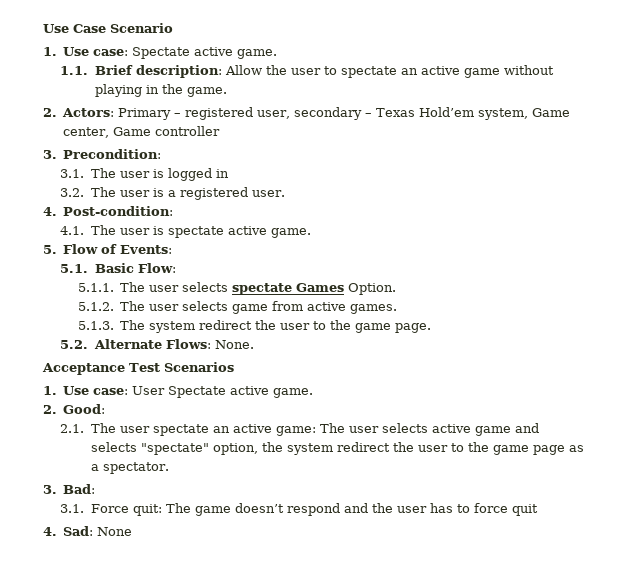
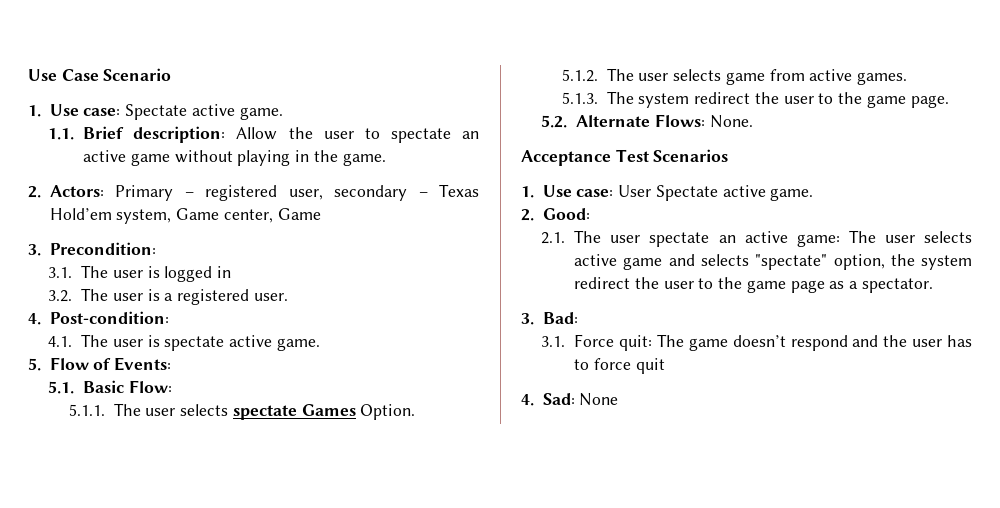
[155,126,221,136] controller -> (321, 214) none

